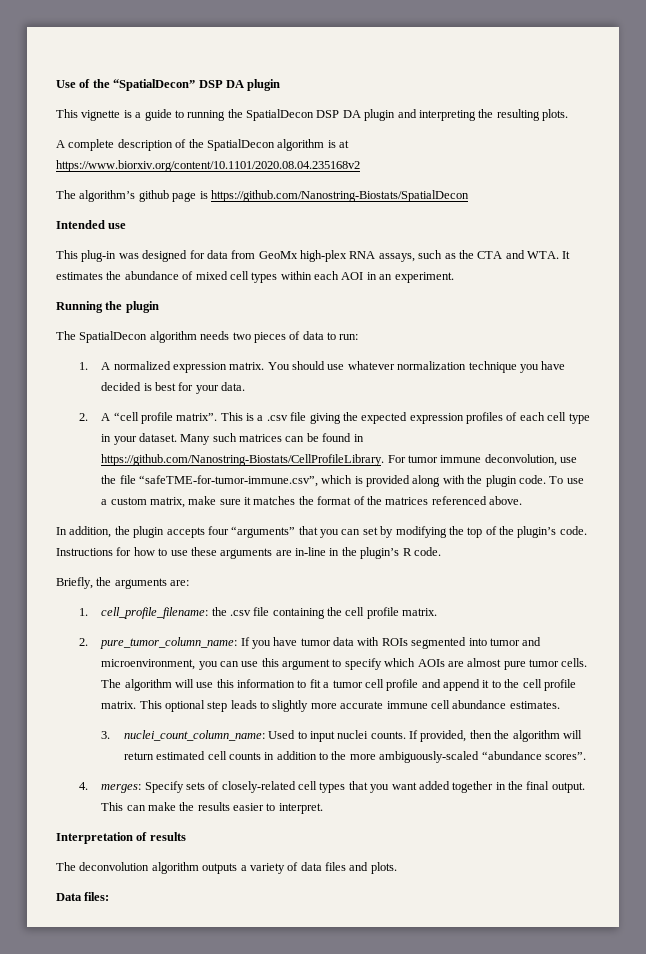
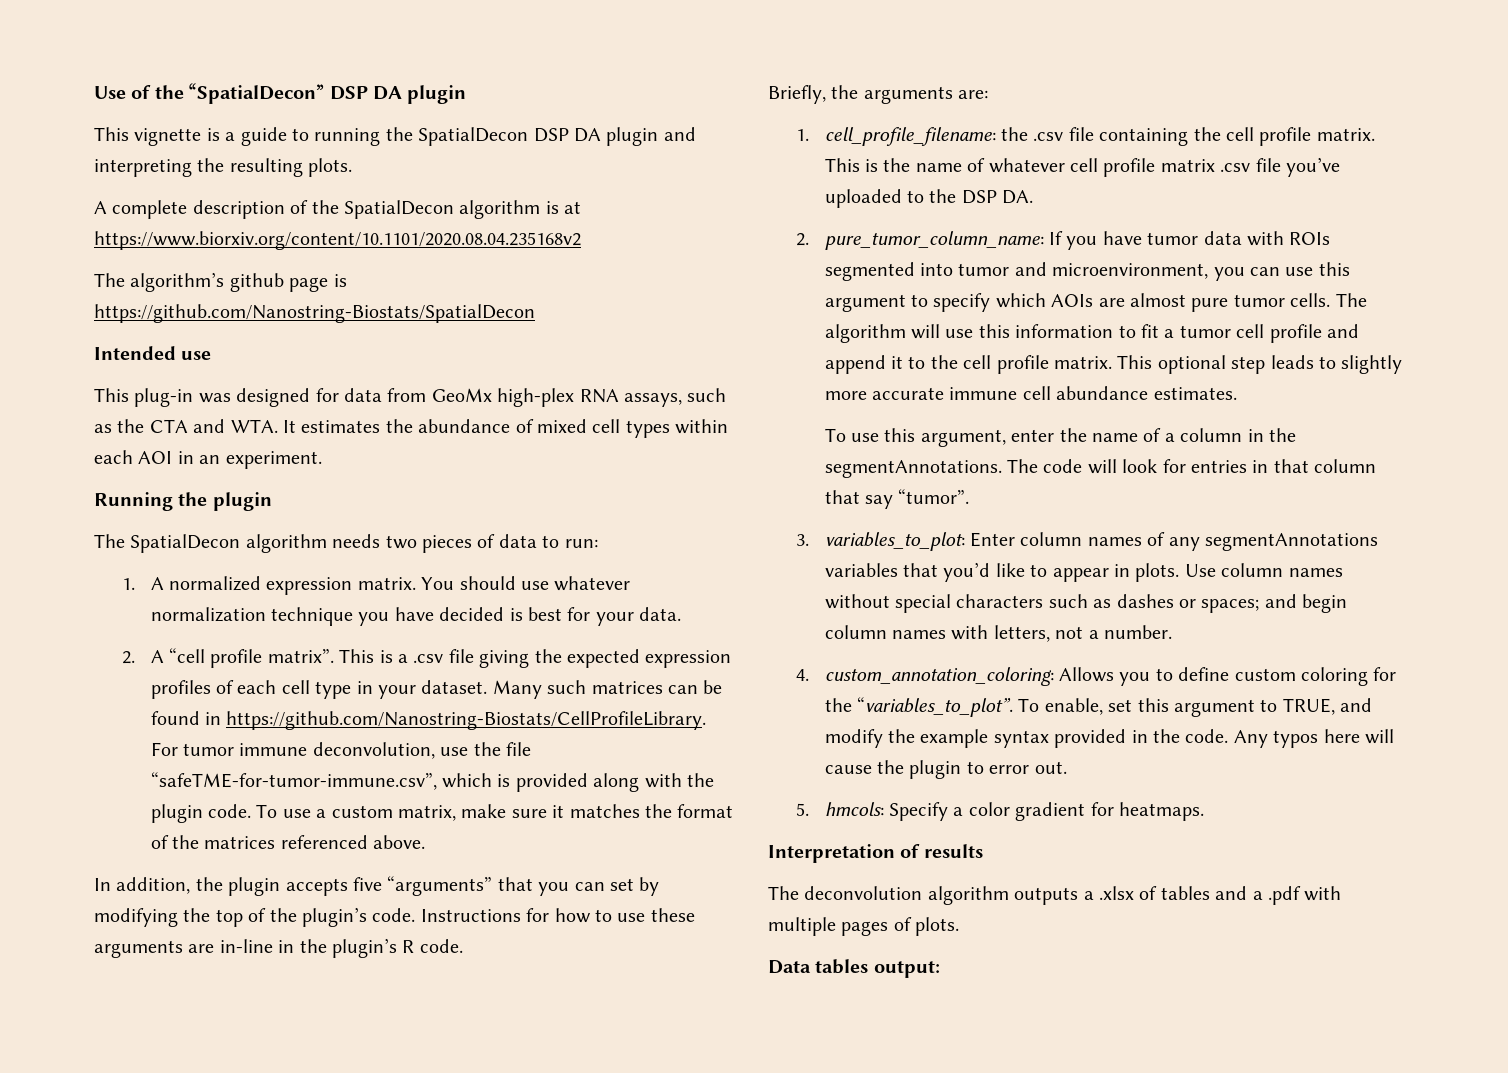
[207,526,229,535] four -> [353,877,382,891] five
(438, 612) none -> [824,157,1340,177] [824,189,1034,208] This is the name of whatever cell profile matrix .csv file you’ve uploaded to the DSP DA.
[101,730,582,742] [123,751,586,763] [78,781,585,793] [101,802,323,814] 3. nuclei_count_column_name: Used to input nuclei counts. If provided, then the algorithm will return estimated cell counts in addition to the more ambiguously-scaled “abundance scores”. // 4. merges: Specify sets of closely-related cell types that you want added together in the final output. This can make the results easier to interpret. -> [824,428,1296,447] [824,459,1377,478] [824,489,970,509] [796,532,1378,551] [824,562,1343,582] [824,594,1348,613] [824,625,1172,642] [796,667,1397,686] [824,697,1373,717] [824,729,1394,748] [824,760,1067,779] [796,802,1204,821] To use this argument, enter the name of a column in the segmentAnnotations. The code will look for entries in that column that say “tumor”. // 3. variables_to_plot: Enter column names of any segmentAnnotations variables that you’d like to appear in plots. Use column names without special characters such as dashes or spaces; and begin column names with letters, not a number. // 4. custom_annotation_coloring: Allows you to define custom coloring for the “variables_to_plot”. To enable, set this argument to TRUE, and modify the example syntax provided in the code. Any typos here will cause the plugin to error out. // 5. hmcols: Specify a color gradient for heatmaps.
[249,862,369,874] variety of data files and -> [1099,886,1342,905] [768,917,912,936] .xlsx of tables and a .pdf with multiple pages of
[84,892,110,901] files: -> [815,959,940,978] tables output:

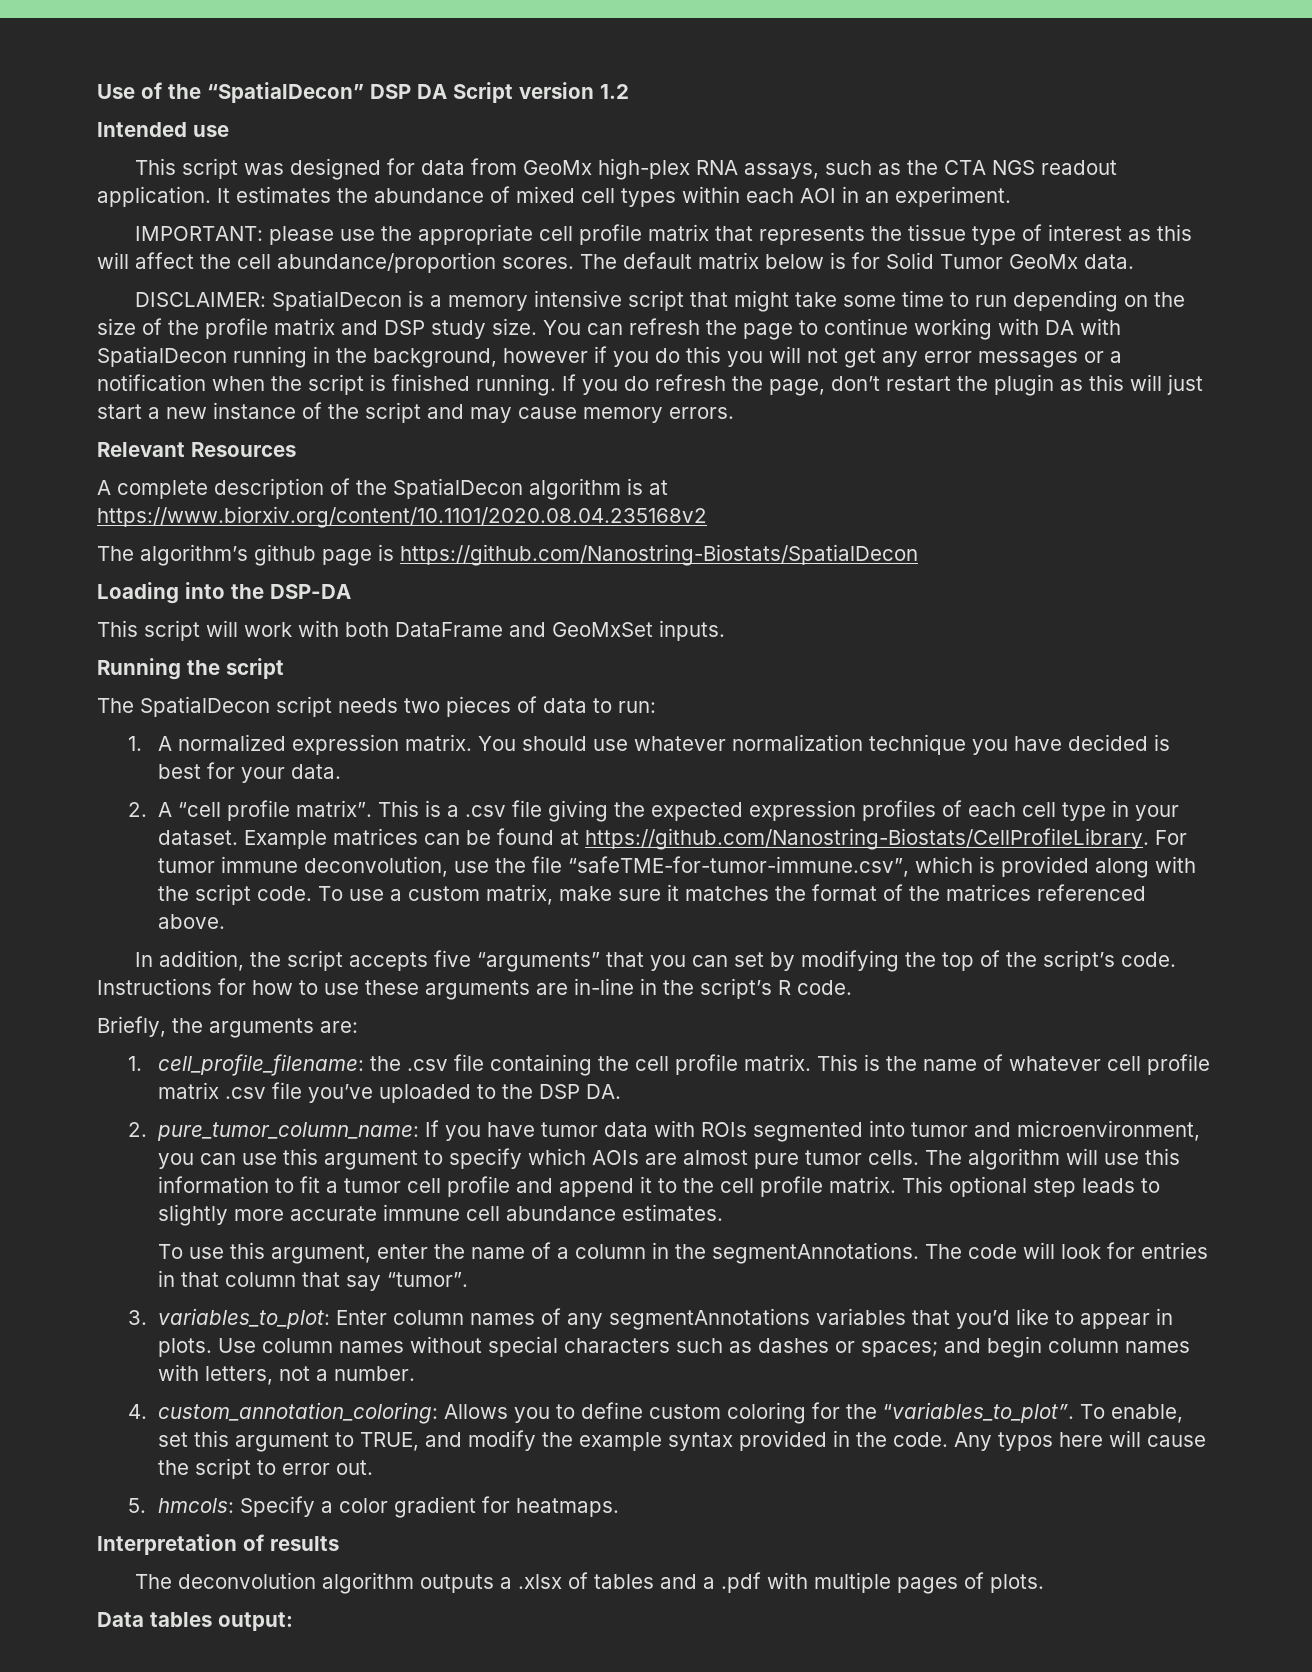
[407,85,467,104] [94,127,696,146] [94,158,353,177] plugin // This vignette is a guide to running the SpatialDecon DSP DA plugin and interpreting the resulting plots. -> [453,82,629,103] [97,122,229,137] [135,158,1118,180] [97,186,1011,207] [135,224,1193,245] [97,252,1134,273] [135,290,1186,312] [97,318,1121,340] [97,346,1122,368] [97,374,1203,396] [97,402,734,423] [97,442,296,457] Script version 1.2 // Intended use // This script was designed for data from GeoMx high-plex RNA assays, such as the CTA NGS readout application. It estimates the abundance of mixed cell types within each AOI in an experiment. // IMPORTANT: please use the appropriate cell profile matrix that represents the tissue type of interest as this will affect the cell abundance/proportion scores. The default matrix below is for Solid Tumor GeoMx data. // DISCLAIMER: SpatialDecon is a memory intensive script that might take some time to run depending on the size of the profile matrix and DSP study size. You can refresh the page to continue working with DA with SpatialDecon running in the background, however if you do this you will not get any error messages or a notification when the script is finished running. If you do refresh the page, don’t restart the plugin as this will just start a new instance of the script and may cause memory errors. // Relevant Resources
[94,346,212,360] [94,388,727,407] [94,419,729,438] [94,450,322,469] Intended use // This plug-in was designed for data from GeoMx high-plex RNA assays, such as the CTA and WTA. It estimates the abundance of mixed cell types within each AOI in an experiment. -> [97,582,351,604] [97,620,725,641] Loading into the DSP-DA // This script will work with both DataFrame and GeoMxSet inputs.
[212,492,272,511] plugin -> [226,658,284,679] script
[245,534,327,553] algorithm -> [276,696,332,717] script
[492,680,587,699] Many such -> [244,830,328,849] Example
[204,712,221,725] in -> [560,830,580,845] at
[150,804,203,823] plugin -> [195,884,252,905] script
[228,877,281,896] plugin -> [287,950,344,971] script
[302,907,367,927] plugin’s -> [1043,950,1116,971] script’s
[332,938,397,958] plugin’s -> [700,978,772,999] script’s
[909,760,962,779] plugin -> [195,1458,252,1479] script

